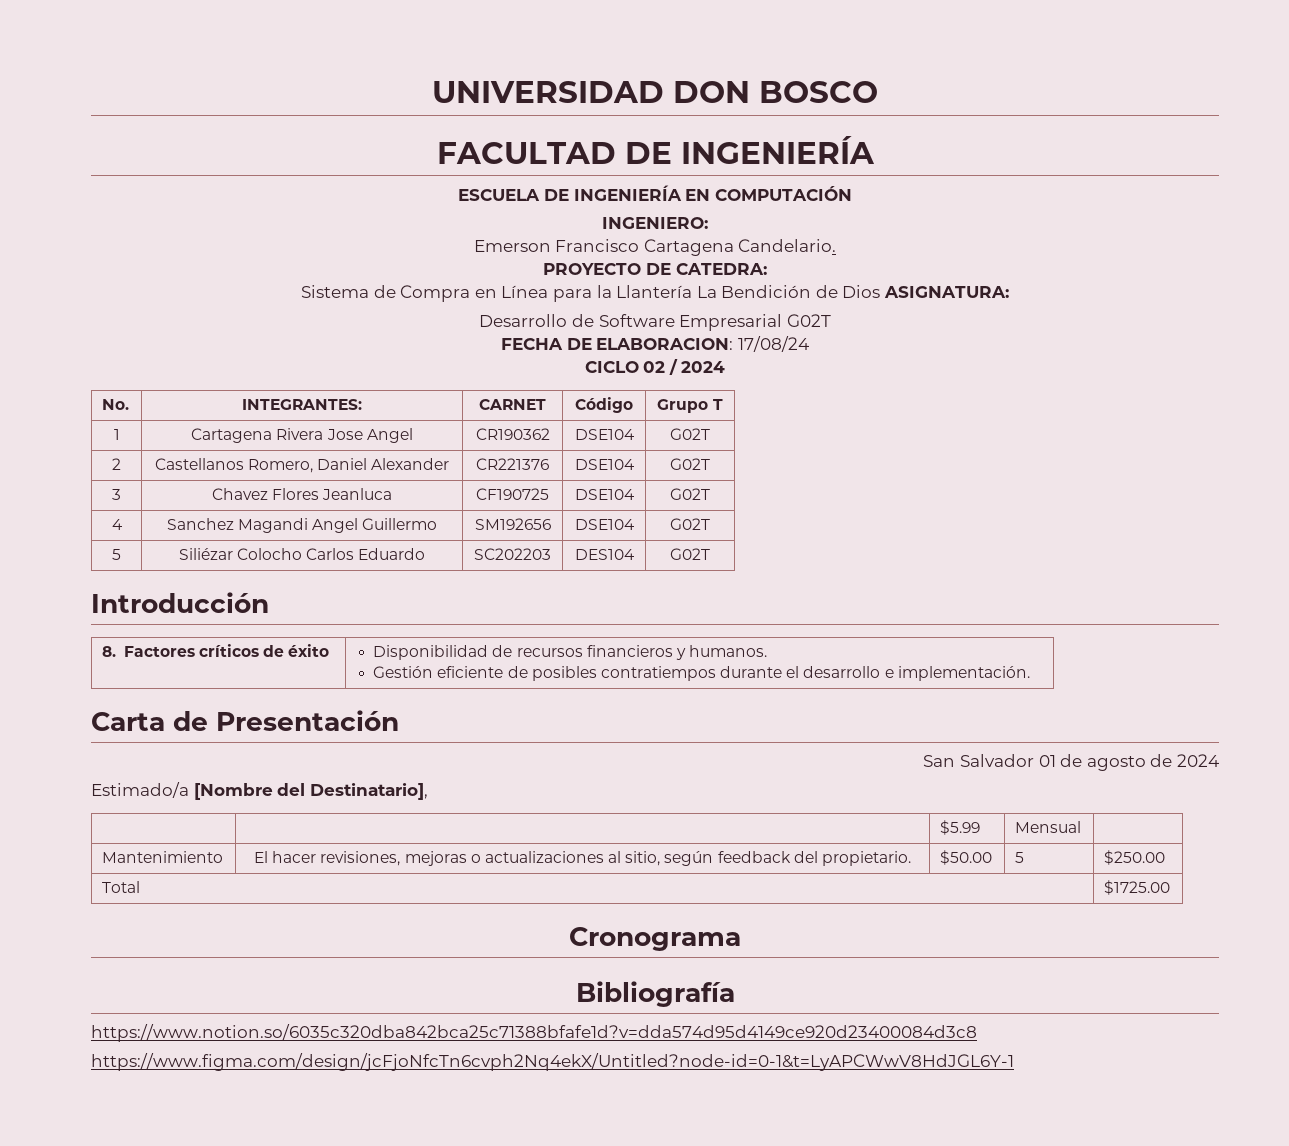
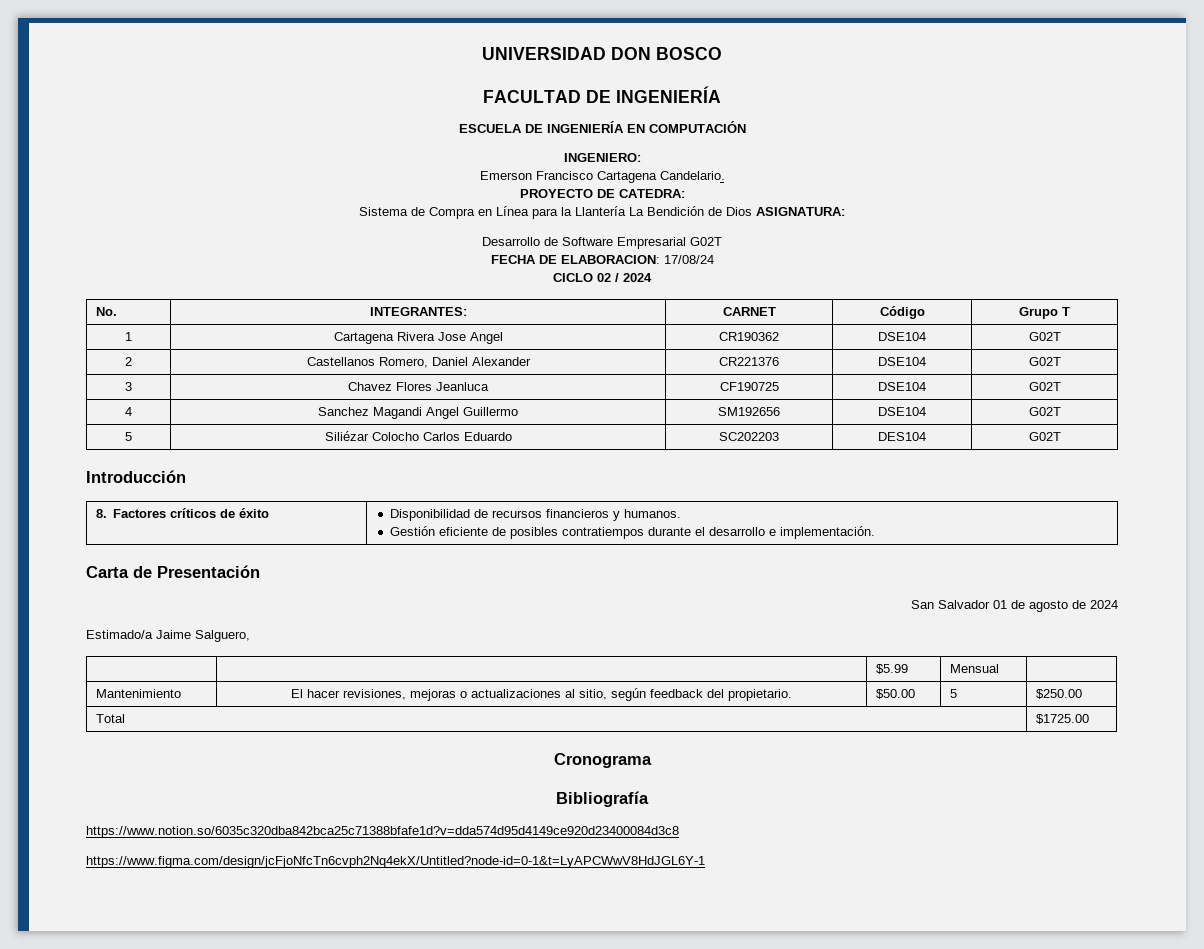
[193,783,428,800] [Nombre del Destinatario], -> [156,630,250,642] Jaime Salguero,

